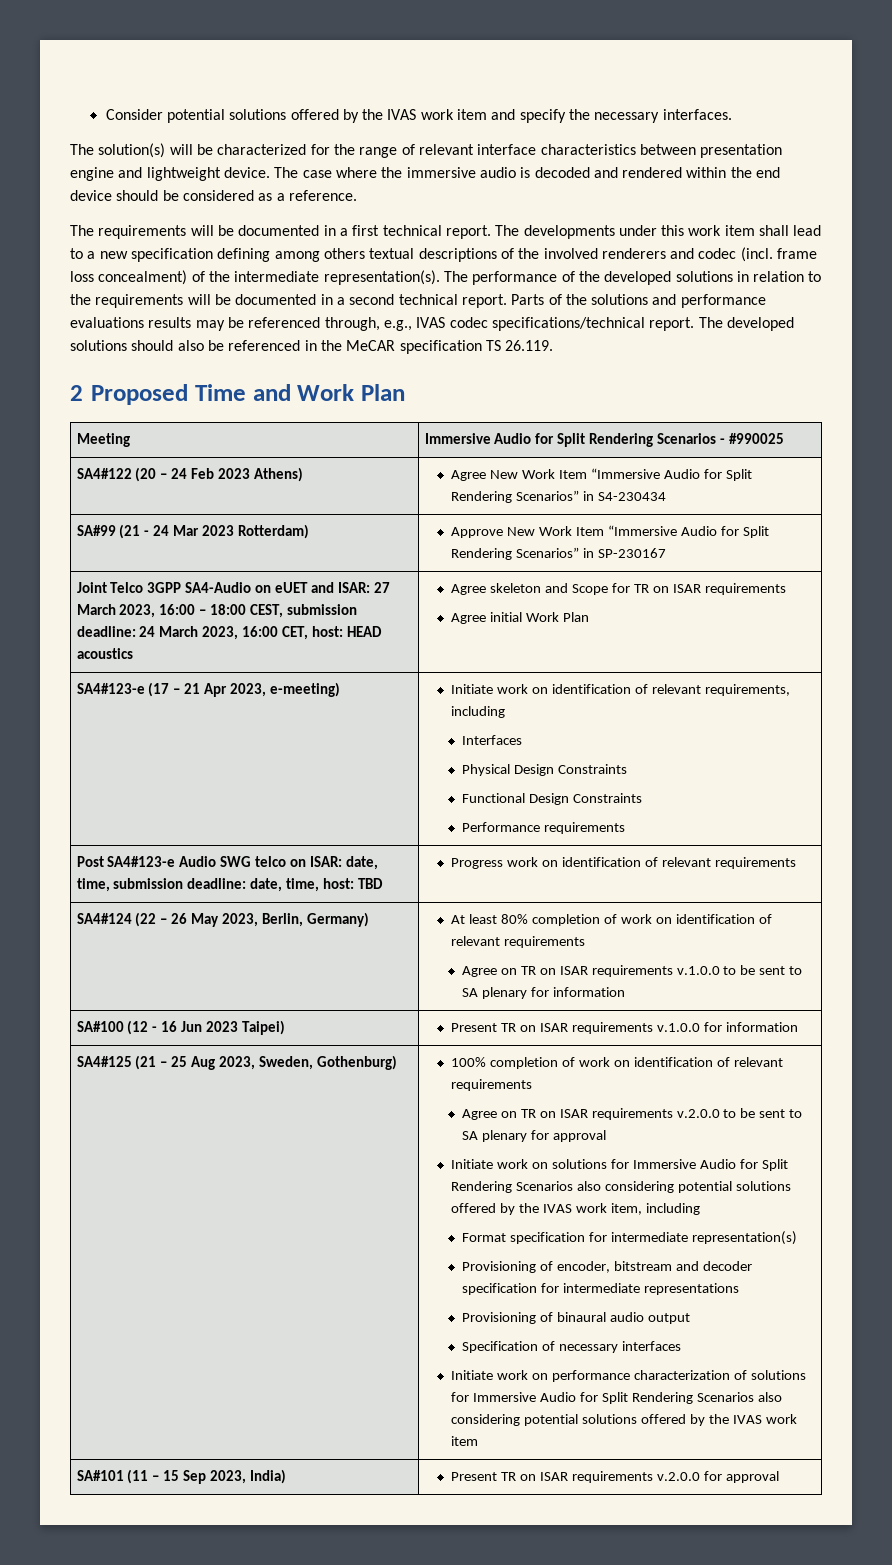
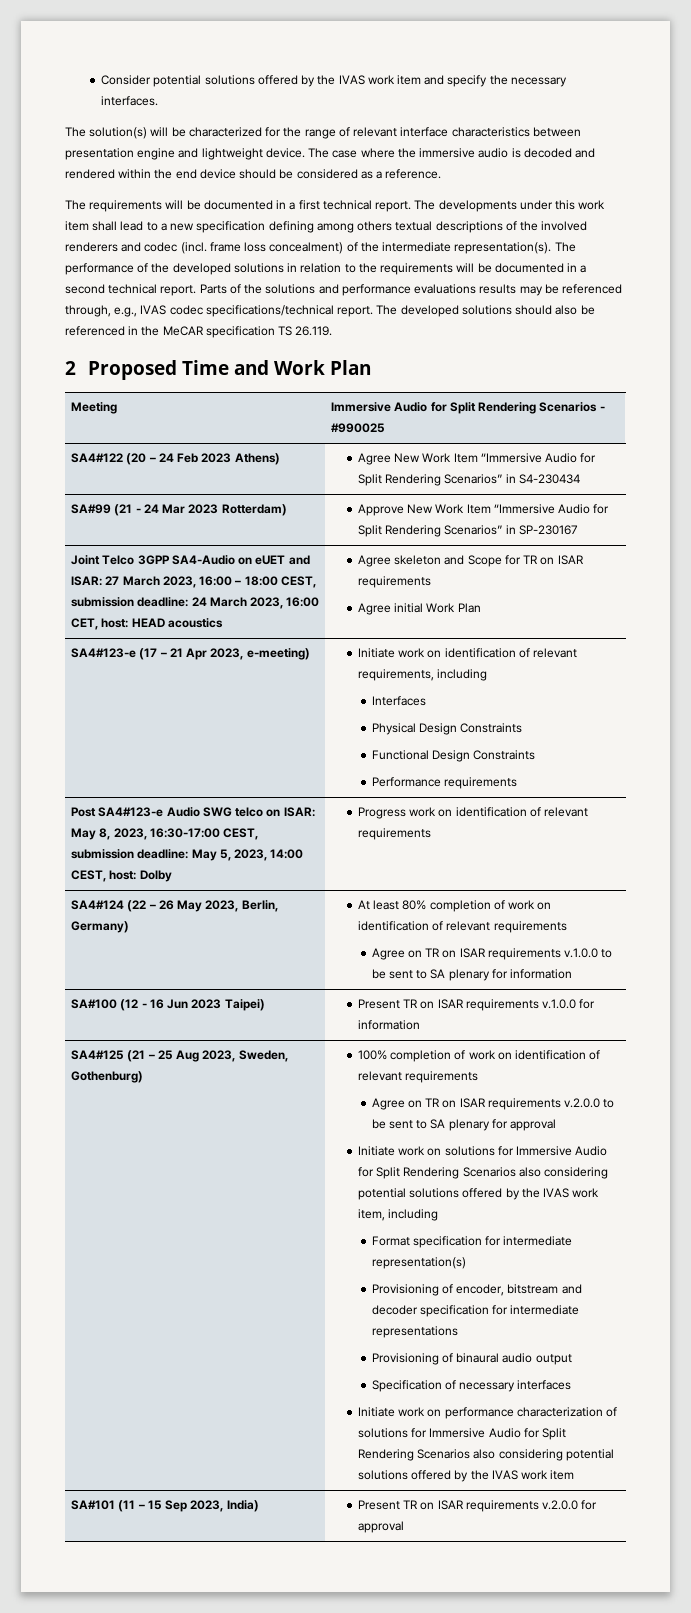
[345,856,378,870] [76,878,384,892] date, time, submission deadline: date, time, host: TBD -> [71,828,259,840] [71,849,304,861] [71,870,172,882] May 8, 2023, 16:30-17:00 CEST, submission deadline: May 5, 2023, 14:00 CEST, host: Dolby

